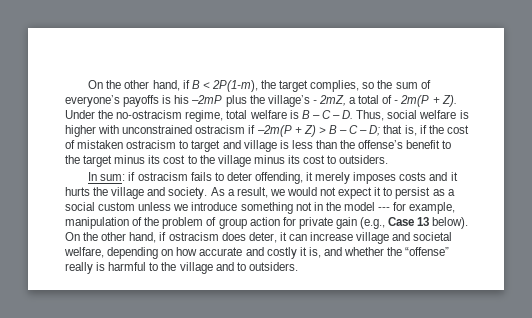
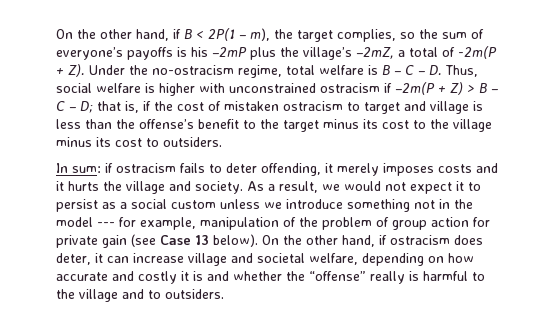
[211,80,258,92] 2P(1-m), -> [208,28,270,41] 2P(1 – m),
[312,95,346,106] - 2mZ, -> [356,47,394,59] –2mZ,
[394,95,430,107] - 2m(P -> [458,46,497,59] -2m(P
[360,217,386,229] (e.g., -> [131,234,156,247] (see
[308,247,321,258] is, -> [193,271,203,281] is

